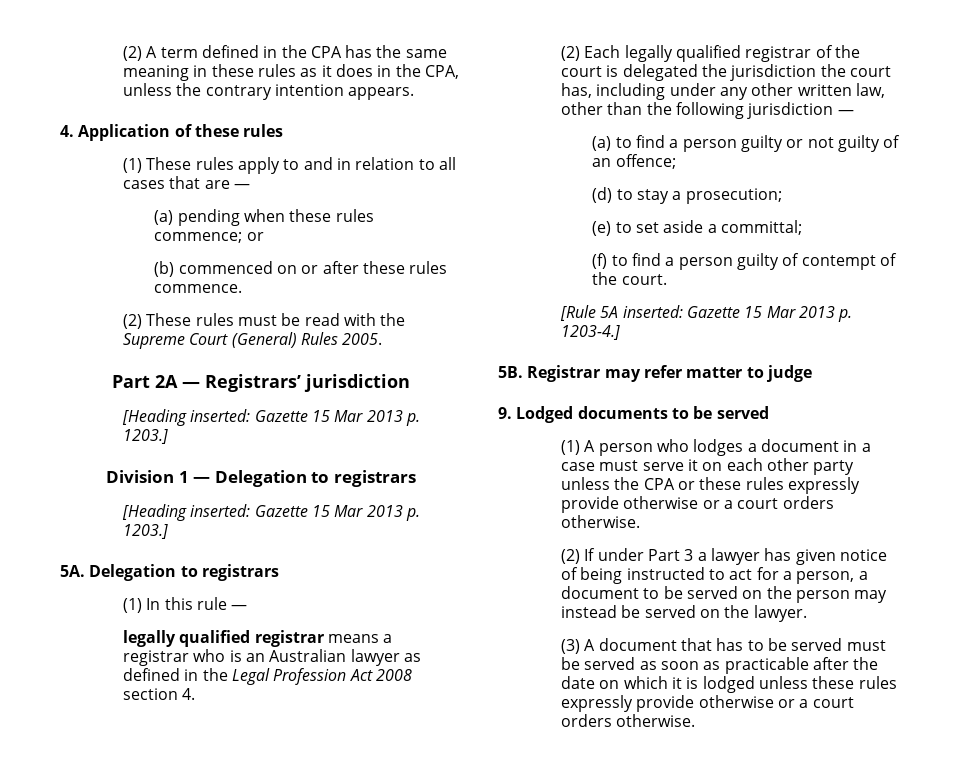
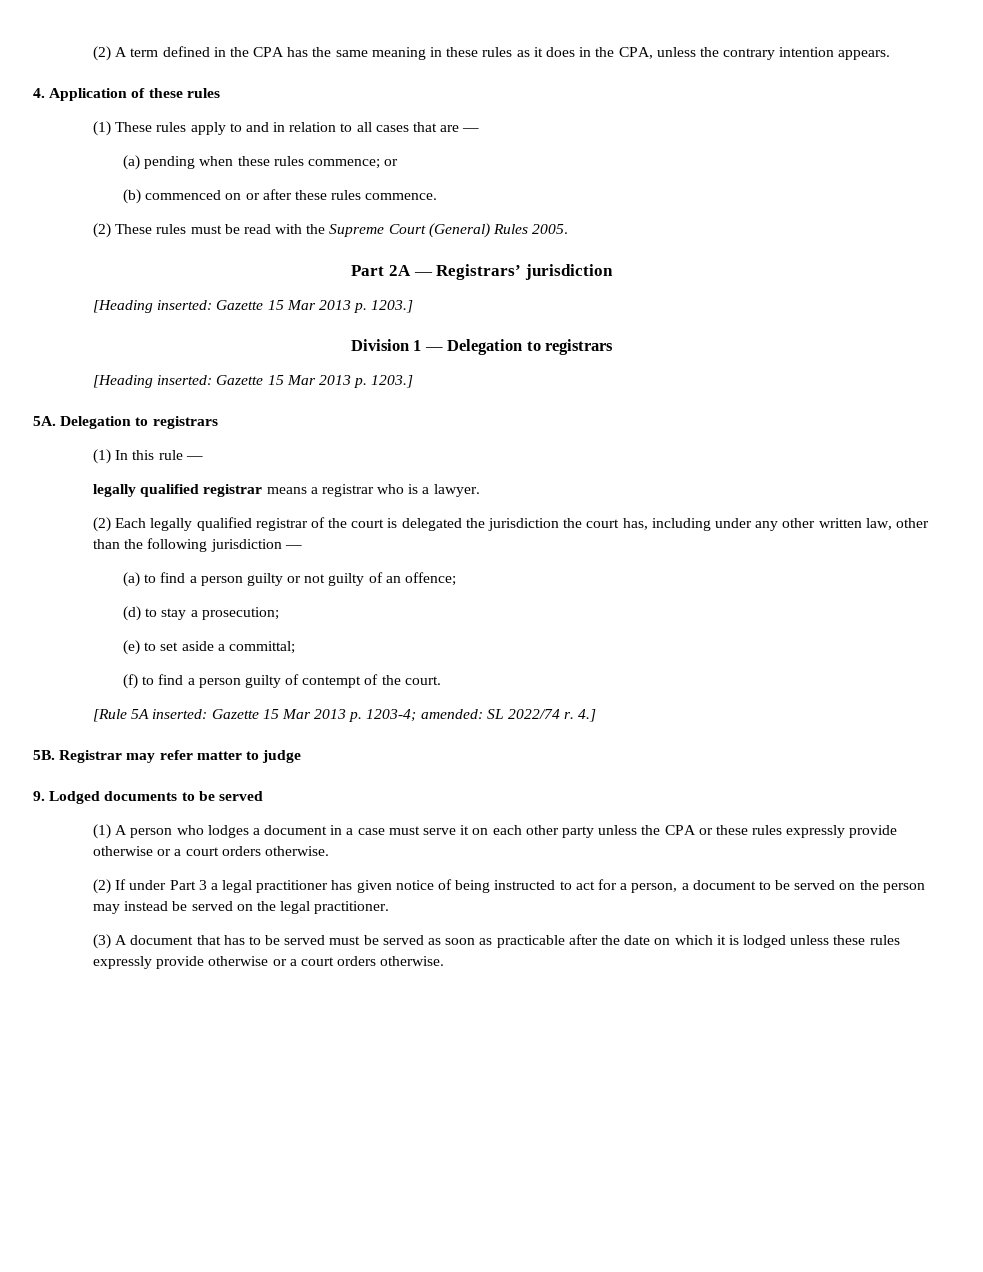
[245,649,421,666] [122,668,412,685] [122,688,196,700] an Australian lawyer as defined in the Legal Profession Act 2008 section 4. -> [422,484,480,497] a lawyer.
[560,325,620,340] 1203-4.] -> [366,709,597,722] 1203-4; amended: SL 2022/74 r. 4.]
[710,548,760,565] lawyer -> [222,880,329,893] legal practitioner
[753,605,807,622] lawyer. -> [280,901,390,914] legal practitioner.

